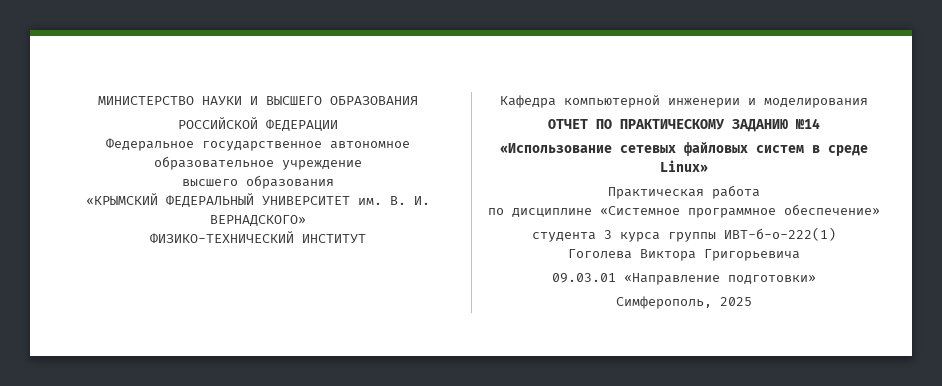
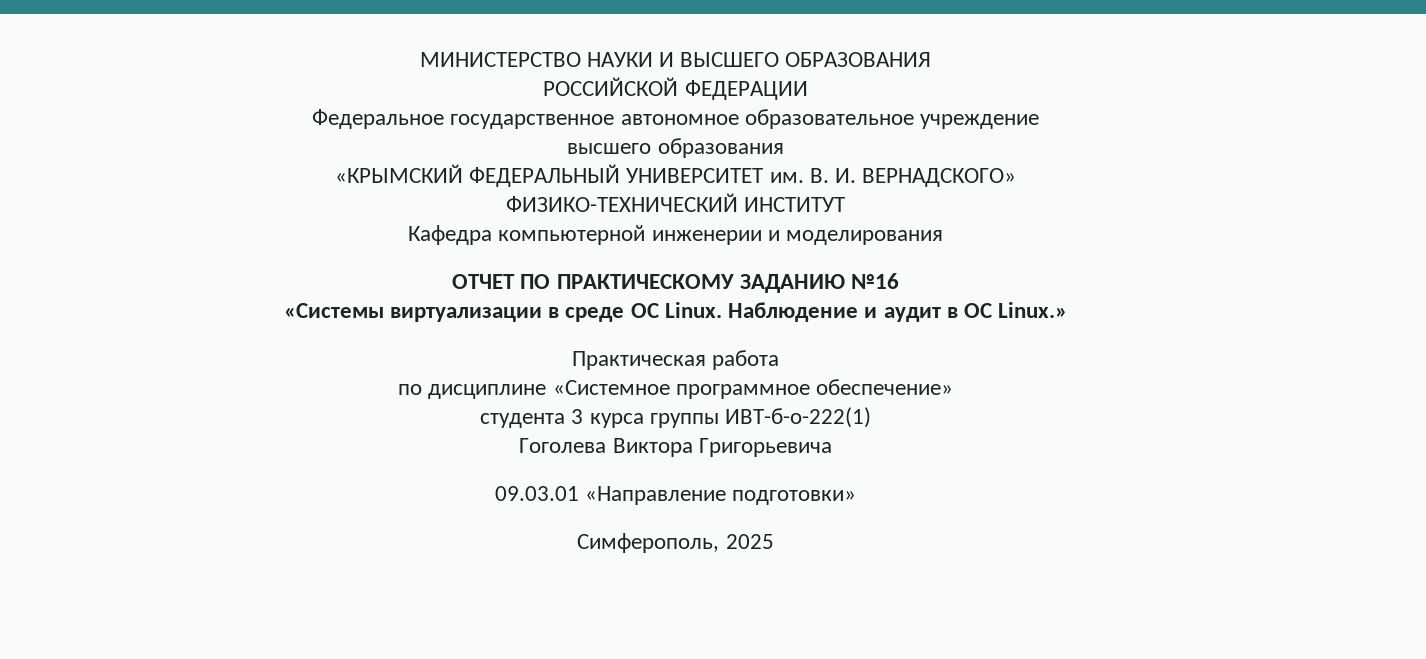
[796,118,820,129] [500,141,868,156] [660,160,708,172] №14 // «Использование сетевых файловых систем в среде Linux» -> [850,273,899,289] [283,302,1068,322] №16 // «Системы виртуализации в среде ОС Linux. Наблюдение и аудит в ОС Linux.»

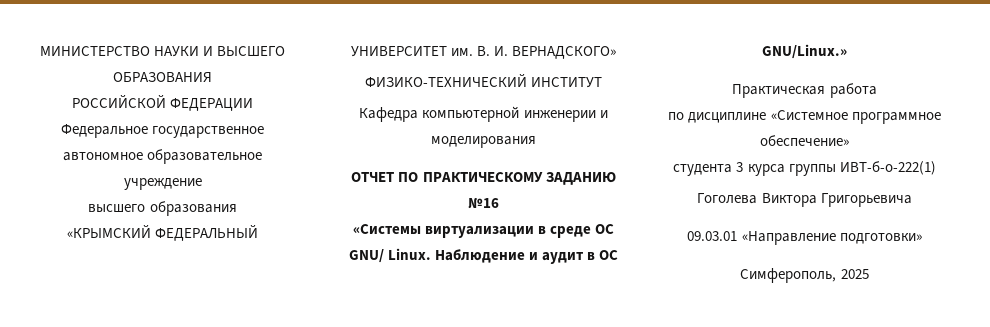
(659, 310) none -> [348,249,384,263] GNU/
[998,302,1068,318] Linux.» -> [762,44,847,59] GNU/Linux.»

